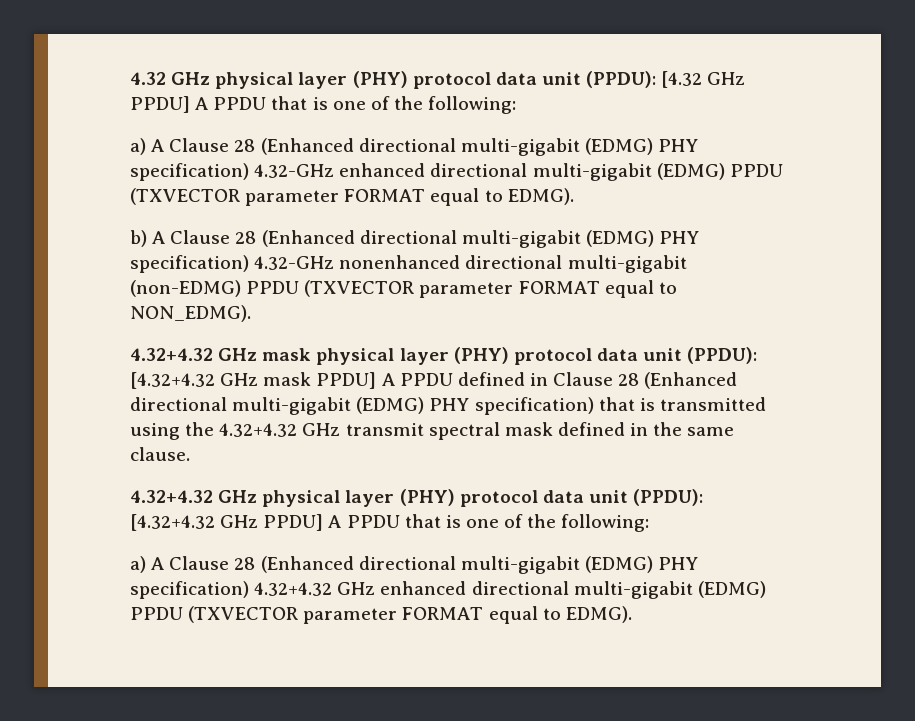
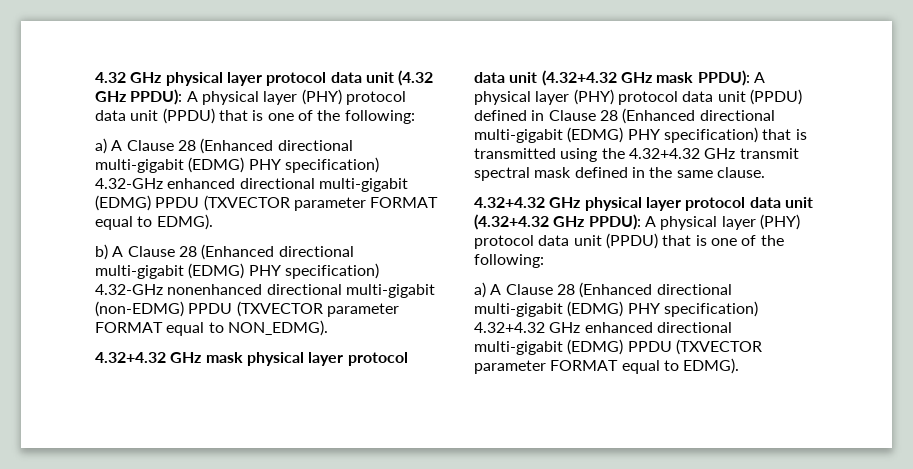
[352,71,746,89] [130,96,267,113] (PHY) protocol data unit (PPDU): [4.32 GHz PPDU] A PPDU -> [266,70,434,86] [95,89,406,105] [95,108,215,124] protocol data unit (4.32 GHz PPDU): A physical layer (PHY) protocol data unit (PPDU)
[453,347,758,365] [130,372,453,389] (PHY) protocol data unit (PPDU): [4.32+4.32 GHz mask PPDU] A PPDU -> [347,352,408,366] [474,70,765,86] [474,89,802,105] protocol data unit (4.32+4.32 GHz mask PPDU): A physical layer (PHY) protocol data unit (PPDU)
[399,489,704,507] [130,514,400,531] (PHY) protocol data unit (PPDU): [4.32+4.32 GHz PPDU] A PPDU -> [685,197,813,211] [474,214,800,230] [474,233,658,249] protocol data unit (4.32+4.32 GHz PPDU): A physical layer (PHY) protocol data unit (PPDU)

